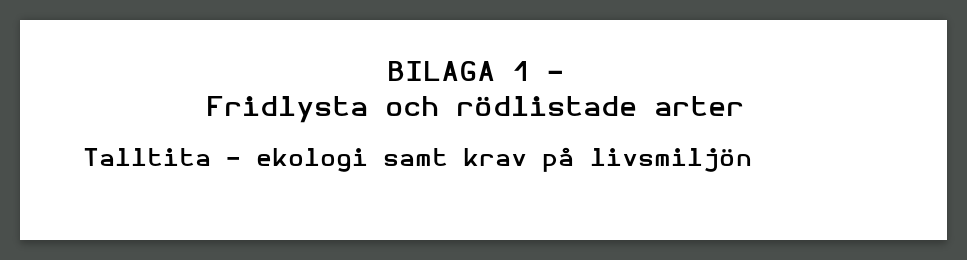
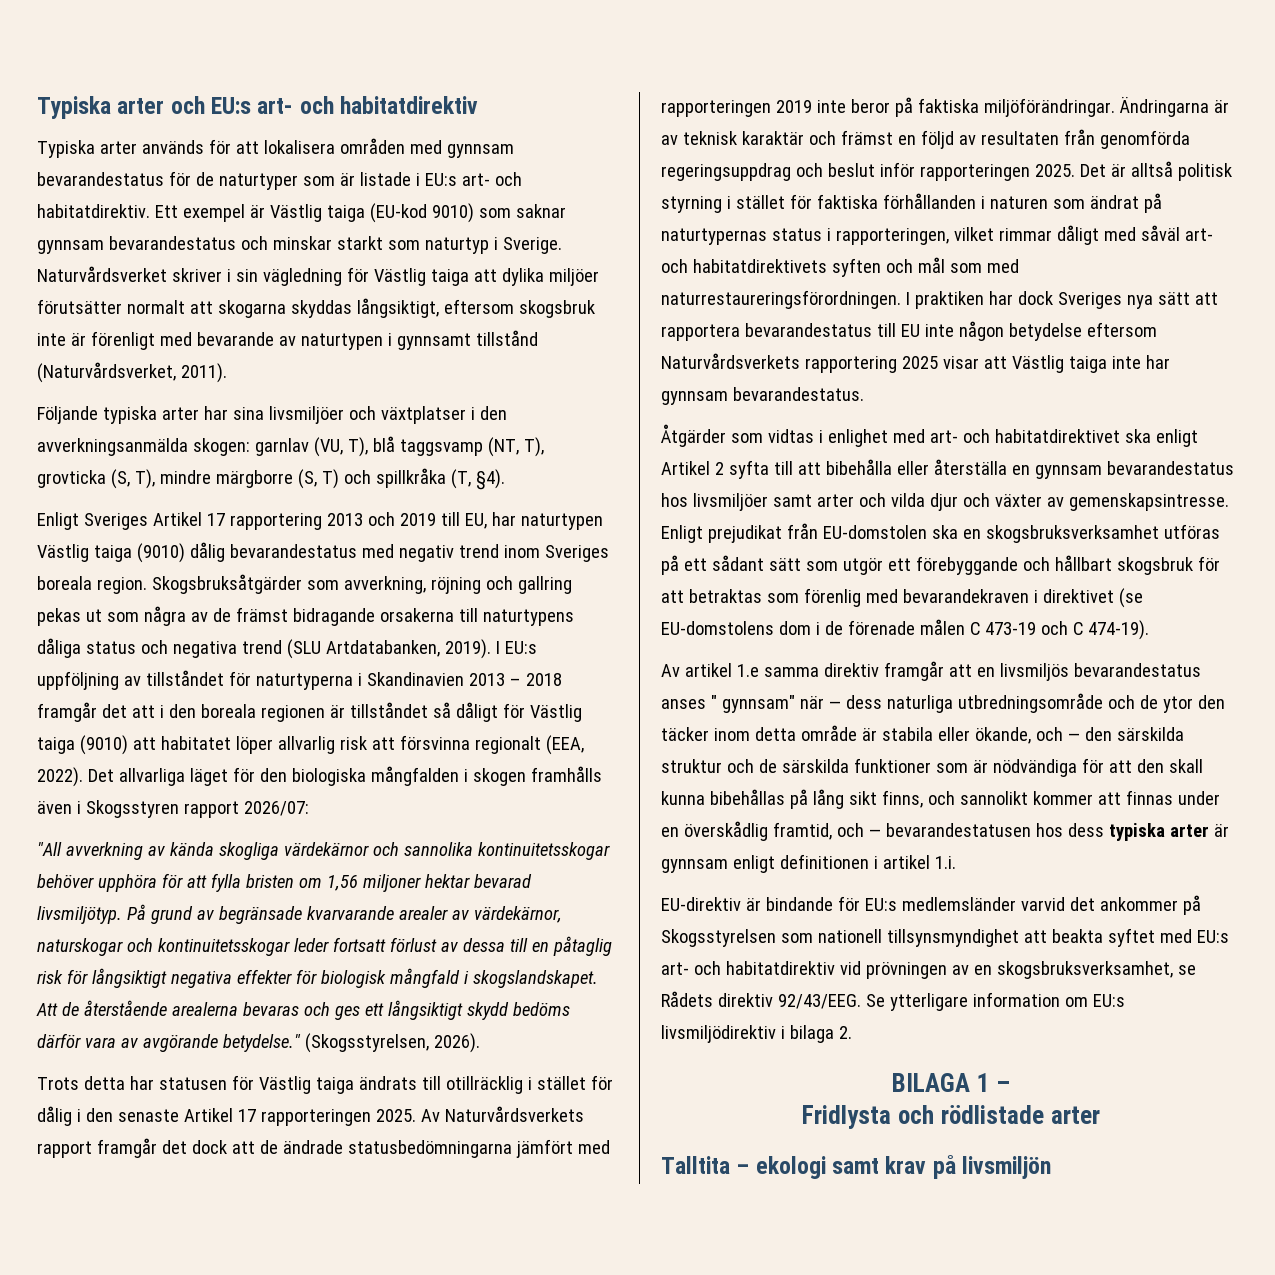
(386, 71) none -> [37,96,479,119] [37,138,514,158] [37,171,522,190] [37,203,566,223] [37,236,562,254] [37,266,599,286] [37,298,595,318] [37,330,538,350] [37,362,227,383] [37,406,507,424] [37,436,544,457] [37,468,505,490] [37,512,603,530] [37,542,609,563] [37,574,572,594] [37,606,574,626] [37,638,537,659] [37,670,562,690] [37,702,582,722] [37,735,584,755] [37,766,602,787] [37,800,309,818] [37,842,610,860] [37,873,532,892] [37,904,562,924] [37,936,612,956] [37,968,598,988] [36,1000,570,1020] [37,1033,480,1053] [37,1075,613,1094] [37,1106,584,1126] [37,1138,610,1158] [661,96,1229,117] [661,129,1190,149] [661,161,1232,181] [661,193,1162,213] [661,225,1213,245] [661,257,1019,277] [661,290,1218,309] [661,321,1157,341] [661,353,1170,373] [661,387,864,405] [660,424,1198,447] [661,459,1234,479] [661,493,1229,511] [661,523,1220,543] [661,555,1220,575] [661,588,1143,608] [661,619,1149,640] [661,661,1201,681] [661,693,1225,713] [661,725,1184,744] [661,758,1203,777] [661,789,1220,809] [661,821,1229,841] [661,854,956,873] [661,895,1201,915] [661,928,1229,947] [661,961,1196,979] [661,991,1125,1011] [661,1025,852,1043] Typiska arter och EU:s art- och habitatdirektiv // Typiska arter används för att lokalisera områden med gynnsam bevarandestatus för de naturtyper som är listade i EU:s art- och habitatdirektiv. Ett exempel är Västlig taiga (EU-kod 9010) som saknar gynnsam bevarandestatus och minskar starkt som naturtyp i Sverige. Naturvårdsverket skriver i sin vägledning för Västlig taiga att dylika miljöer förutsätter normalt att skogarna skyddas långsiktigt, eftersom skogsbruk inte är förenligt med bevarande av naturtypen i gynnsamt tillstånd (Naturvårdsverket, 2011). // Följande typiska arter har sina livsmiljöer och växtplatser i den avverkningsanmälda skogen: garnlav (VU, T), blå taggsvamp (NT, T), grovticka (S, T), mindre märgborre (S, T) och spillkråka (T, §4). // Enligt Sveriges Artikel 17 rapportering 2013 och 2019 till EU, har naturtypen Västlig taiga (9010) dålig bevarandestatus med negativ trend inom Sveriges boreala region. Skogsbruksåtgärder som avverkning, röjning och gallring pekas ut som några av de främst bidragande orsakerna till naturtypens dåliga status och negativa trend (SLU Artdatabanken, 2019). I EU:s uppföljning av tillståndet för naturtyperna i Skandinavien 2013 – 2018 framgår det att i den boreala regionen är tillståndet så dåligt för Västlig taiga (9010) att habitatet löper allvarlig risk att försvinna regionalt (EEA, 2022). Det allvarliga läget för den biologiska mångfalden i skogen framhålls även i Skogsstyren rapport 2026/07: // "All avverkning av kända skogliga värdekärnor och sannolika kontinuitetsskogar behöver upphöra för att fylla bristen om 1,56 miljoner hektar bevarad livsmiljötyp. På grund av begränsade kvarvarande arealer av värdekärnor, naturskogar och kontinuitetsskogar leder fortsatt förlust av dessa till en påtaglig risk för långsiktigt negativa effekter för biologisk mångfald i skogslandskapet. Att de återstående arealerna bevaras och ges ett långsiktigt skydd bedöms därför vara av avgörande betydelse." (Skogsstyrelsen, 2026). // Trots detta har statusen för Västlig taiga ändrats till otillräcklig i stället för dålig i den senaste Artikel 17 rapporteringen 2025. Av Naturvårdsverkets rapport framgår det dock att de ändrade statusbedömningarna jämfört med rapporteringen 2019 inte beror på faktiska miljöförändringar. Ändringarna är av teknisk karaktär och främst en följd av resultaten från genomförda regeringsuppdrag och beslut inför rapporteringen 2025. Det är alltså politisk styrning i stället för faktiska förhållanden i naturen som ändrat på naturtypernas status i rapporteringen, vilket rimmar dåligt med såväl art- och habitatdirektivets syften och mål som med naturrestaureringsförordningen. I praktiken har dock Sveriges nya sätt att rapportera bevarandestatus till EU inte någon betydelse eftersom Naturvårdsverkets rapportering 2025 visar att Västlig taiga inte har gynnsam bevarandestatus. // Åtgärder som vidtas i enlighet med art- och habitatdirektivet ska enligt Artikel 2 syfta till att bibehålla eller återställa en gynnsam bevarandestatus hos livsmiljöer samt arter och vilda djur och växter av gemenskapsintresse. Enligt prejudikat från EU-domstolen ska en skogsbruksverksamhet utföras på ett sådant sätt som utgör ett förebyggande och hållbart skogsbruk för att betraktas som förenlig med bevarandekraven i direktivet (se EU-domstolens dom i de förenade målen C 473-19 och C 474-19). // Av artikel 1.e samma direktiv framgår att en livsmiljös bevarandestatus anses " gynnsam" när — dess naturliga utbredningsområde och de ytor den täcker inom detta område är stabila eller ökande, och — den särskilda struktur och de särskilda funktioner som är nödvändiga för att den skall kunna bibehållas på lång sikt finns, och sannolikt kommer att finnas under en överskådlig framtid, och — bevarandestatusen hos dess typiska arter är gynnsam enligt definitionen i artikel 1.i. // EU-direktiv är bindande för EU:s medlemsländer varvid det ankommer på Skogsstyrelsen som nationell tillsynsmyndighet att beakta syftet med EU:s art- och habitatdirektiv vid prövningen av en skogsbruksverksamhet, se Rådets direktiv 92/43/EEG. Se ytterligare information om EU:s livsmiljödirektiv i bilaga 2. //

